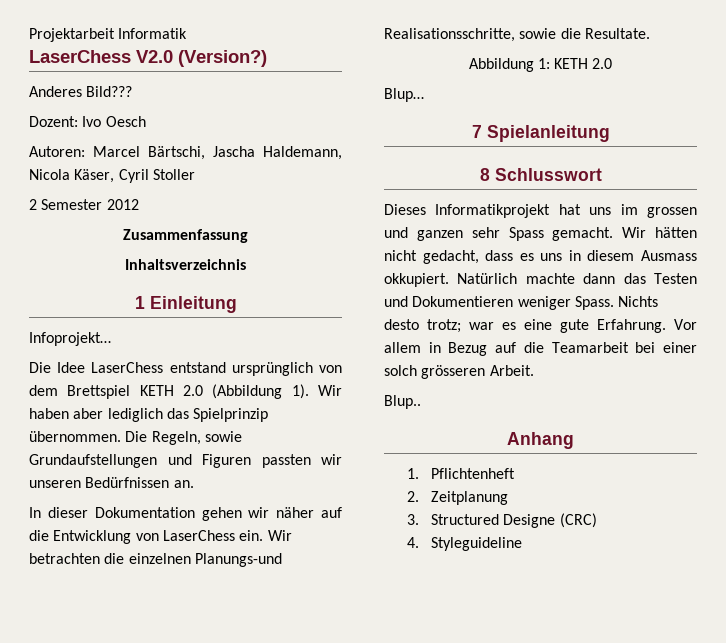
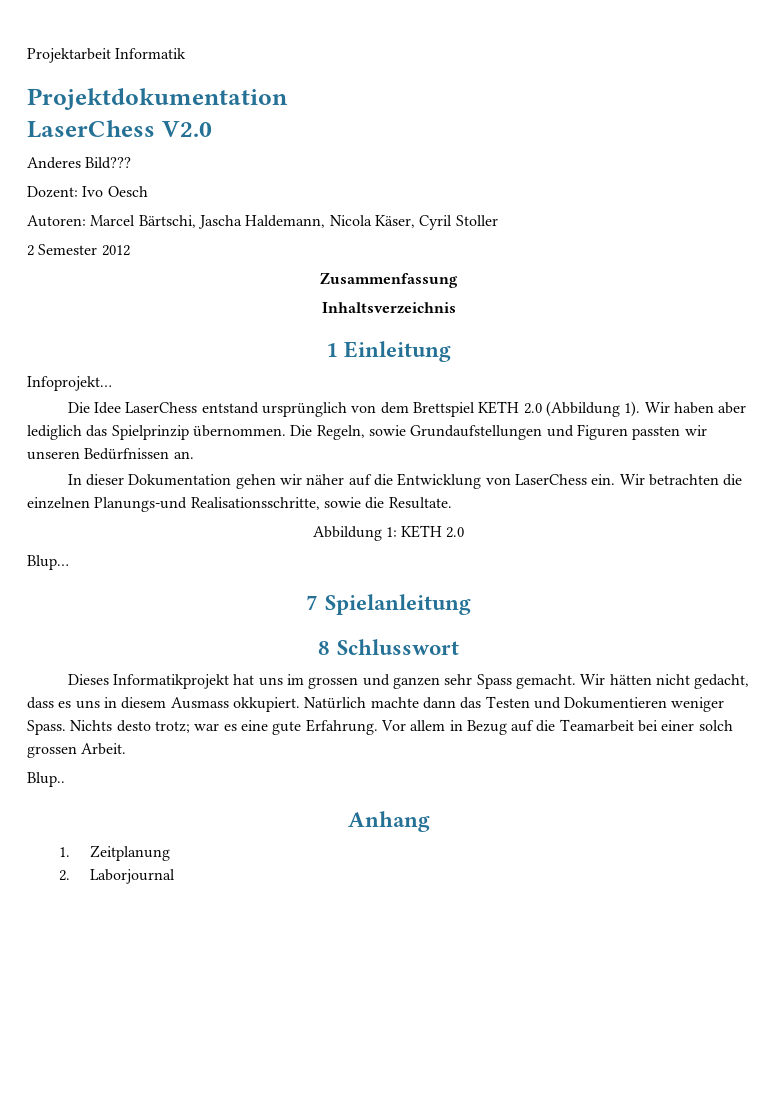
(188, 33) none -> [27,88,288,110] // Projektdokumentation
[178,50,267,67] (Version?) -> (212, 129) none
[421,365,486,379] grösseren -> [27,746,77,758] grossen
[430,468,515,479] [407,491,420,502] Pflichtenheft // 2. -> (70, 852) none
[407,513,597,528] [407,537,522,551] 3. Structured Designe (CRC) // 4. Styleguideline -> [58,869,176,884] 2. Laborjournal

